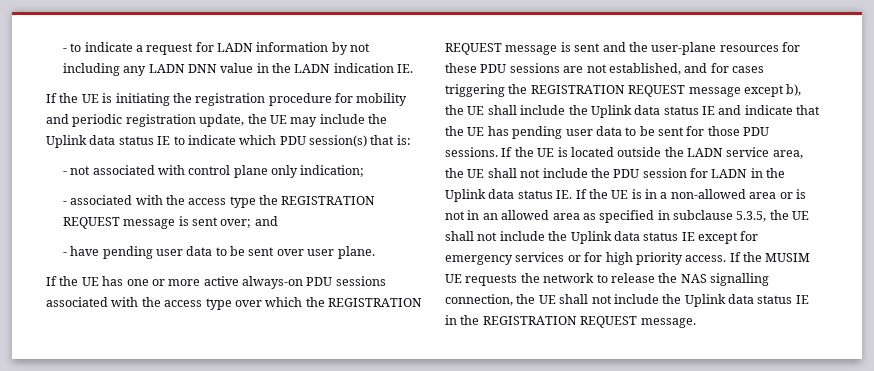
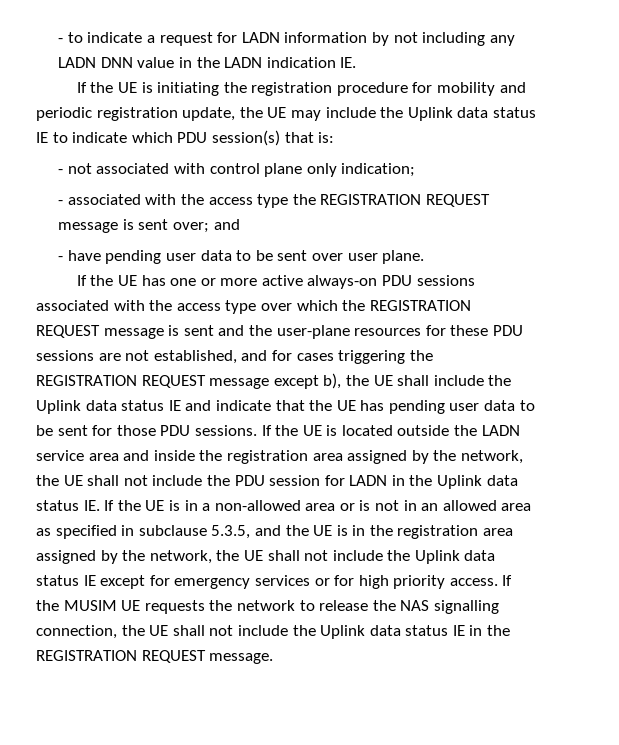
[772,150,803,159] area, -> [88,450,523,464] area and inside the registration area assigned by the network,
(767, 216) none -> [254,525,514,539] [36,550,212,564] and the UE is in the registration area assigned by the network,

